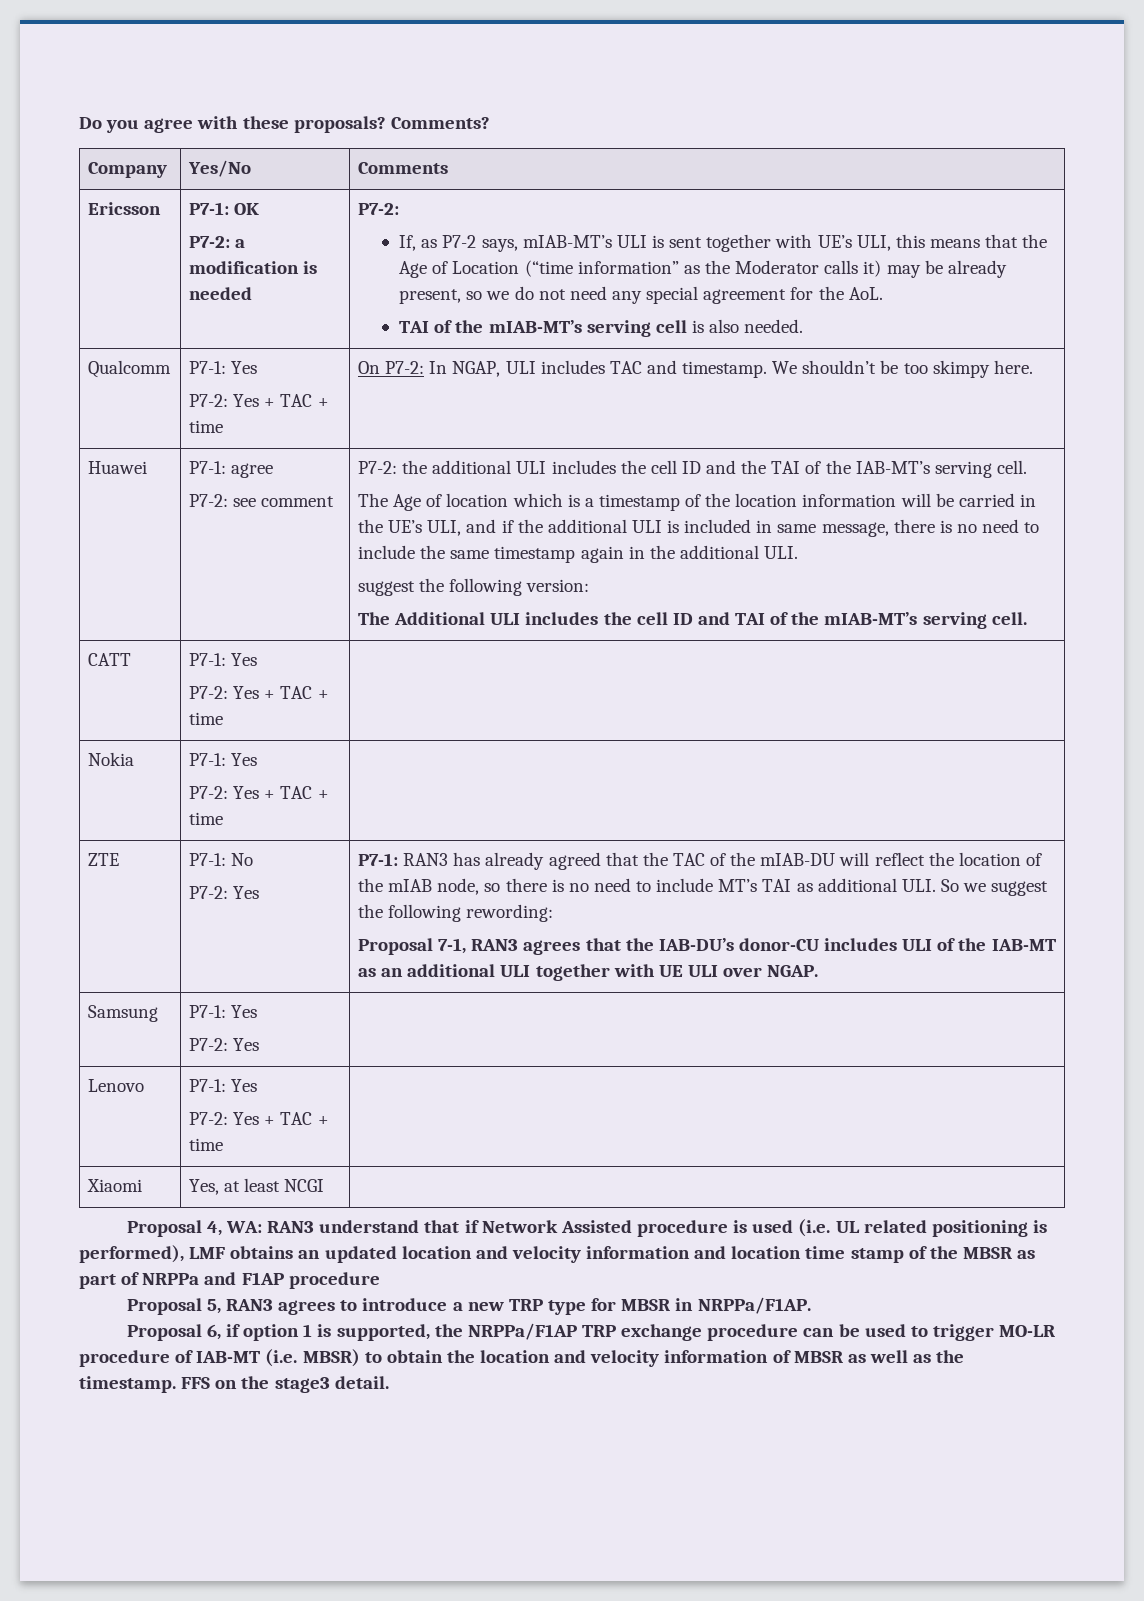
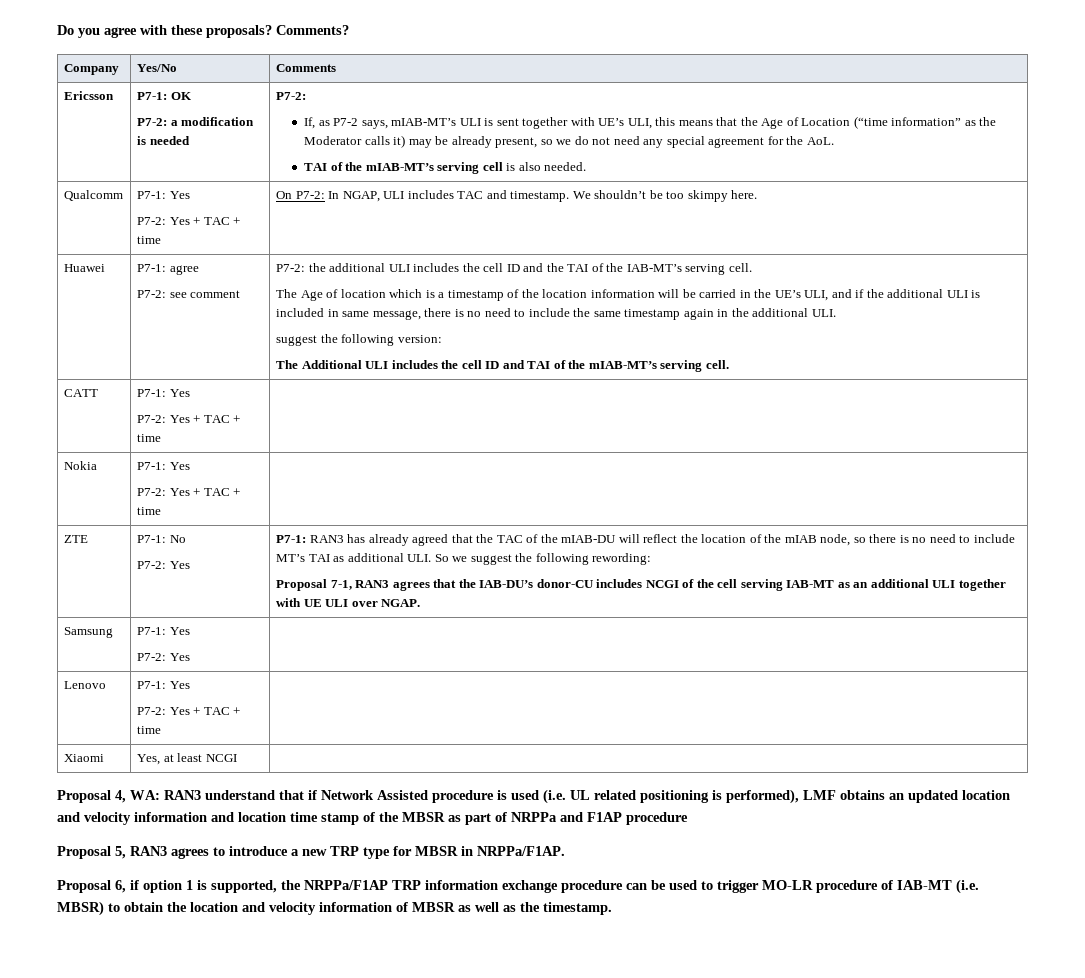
[902,938,987,951] ULI of the -> [645,579,783,591] NCGI of the cell serving
(616, 1331) none -> [425,880,498,890] information
[181,1376,389,1393] FFS on the stage3 detail. -> (612, 908) none

